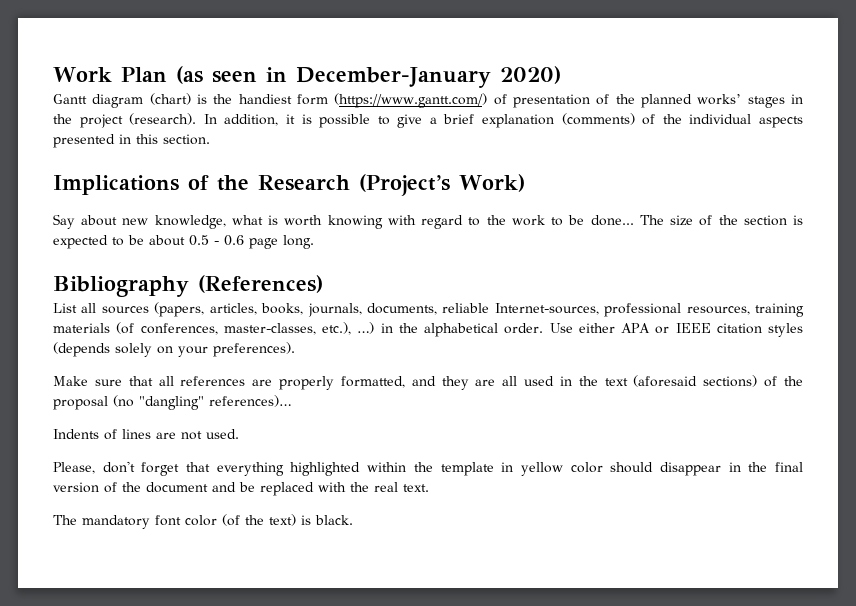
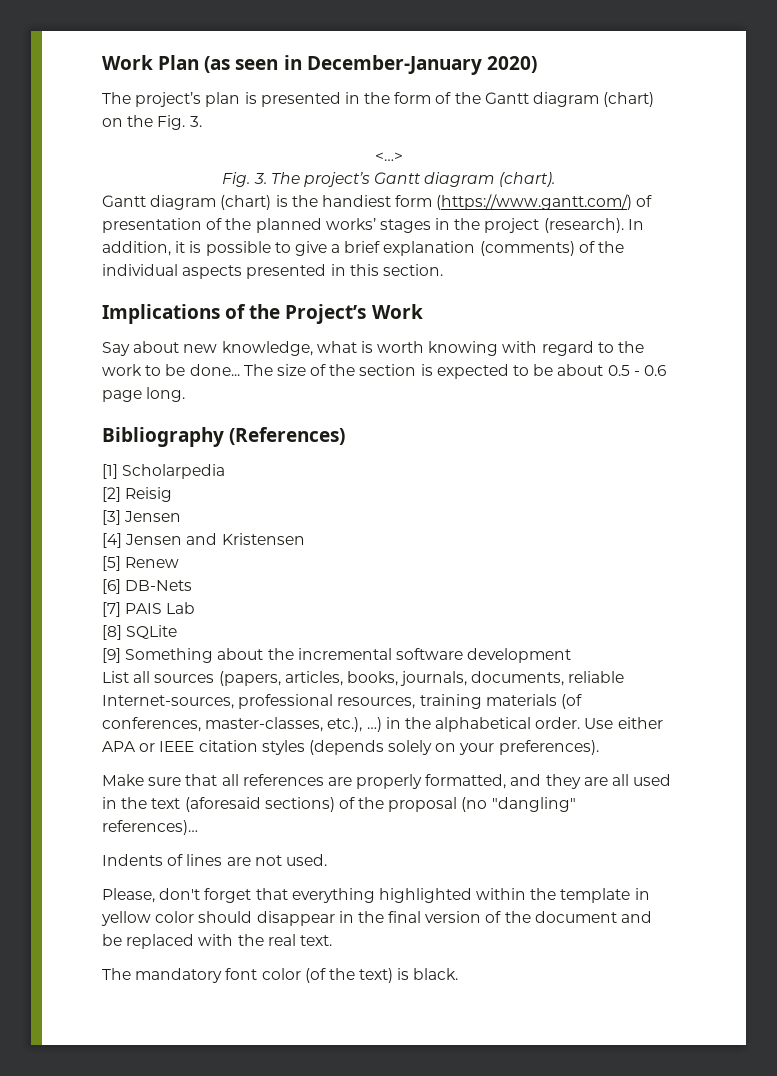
(561, 75) none -> [102,92,655,107] [102,115,202,130] [374,152,403,161] [222,172,555,187] // The project’s plan is presented in the form of the Gantt diagram (chart) on the Fig. 3. // <…> // Fig. 3. The project’s Gantt diagram (chart).
[258,174,525,196] Research (Project’s Work) -> [285,304,423,324] Project’s Work
(323, 284) none -> [102,464,226,479] [102,487,173,502] [102,510,182,525] [102,533,305,548] [102,556,180,571] [102,579,193,594] [102,602,196,617] [102,625,178,640] [102,648,572,663] // [1] Scholarpedia // [2] Reisig // [3] Jensen // [4] Jensen and Kristensen // [5] Renew // [6] DB-Nets // [7] PAIS Lab // [8] SQLite // [9] Something about the incremental software development

